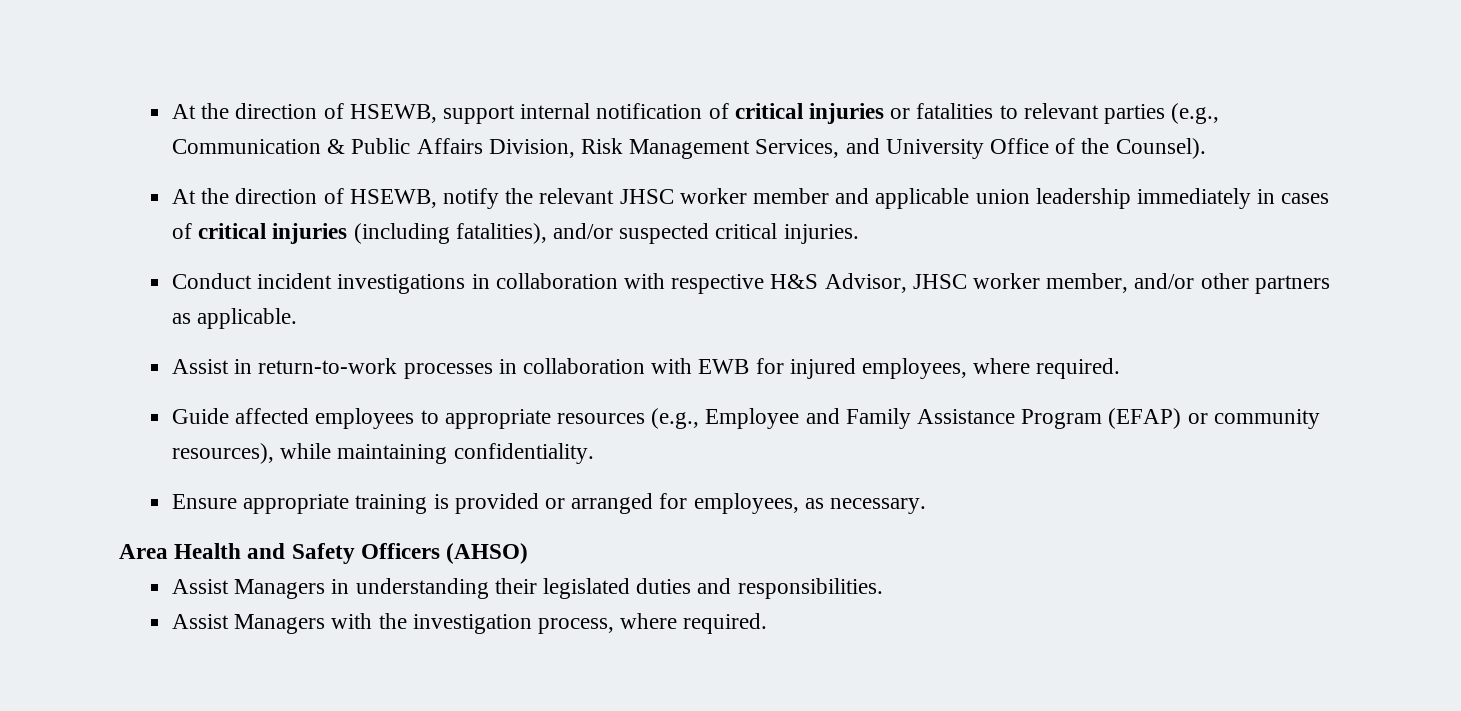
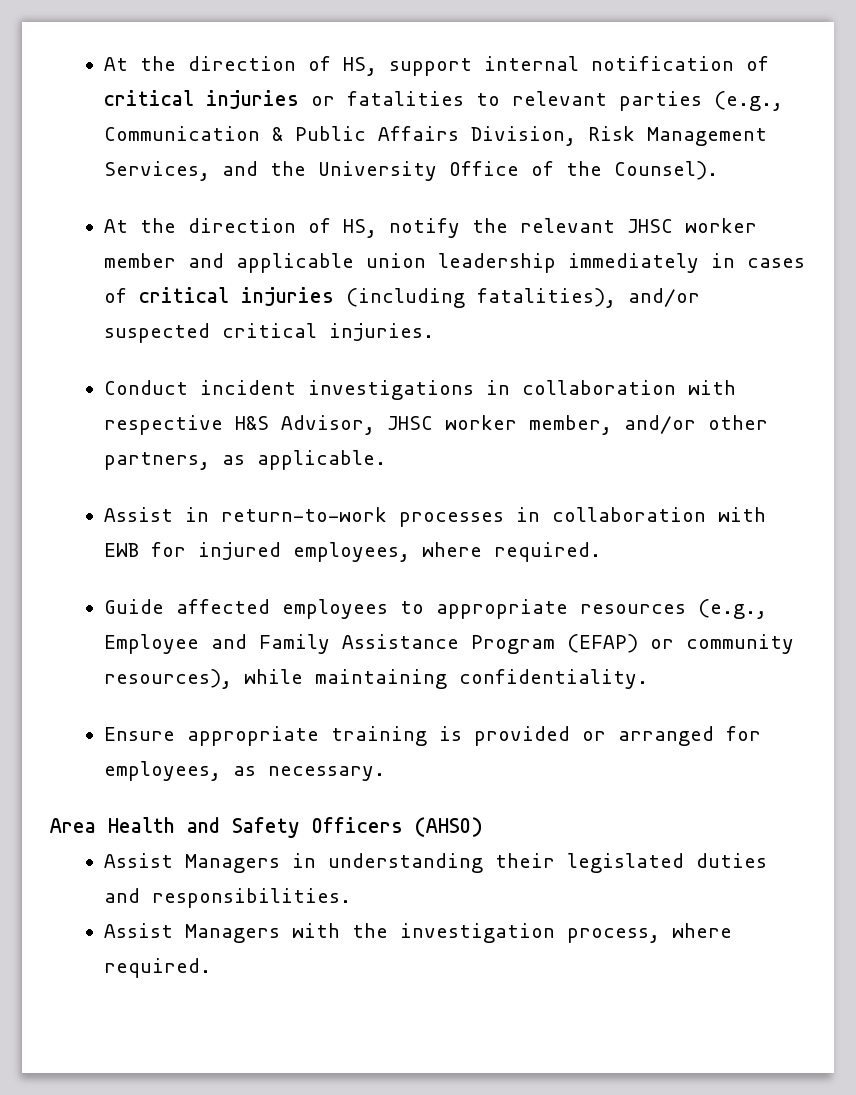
[171,103,437,123] At the direction of HSEWB, -> [104,56,378,76] At the direction of HS,
(880, 146) none -> [270,161,307,176] the
[349,189,437,208] HSEWB, -> [343,219,378,238] HS,
[1254,275,1330,294] partners -> [104,452,211,470] partners,

